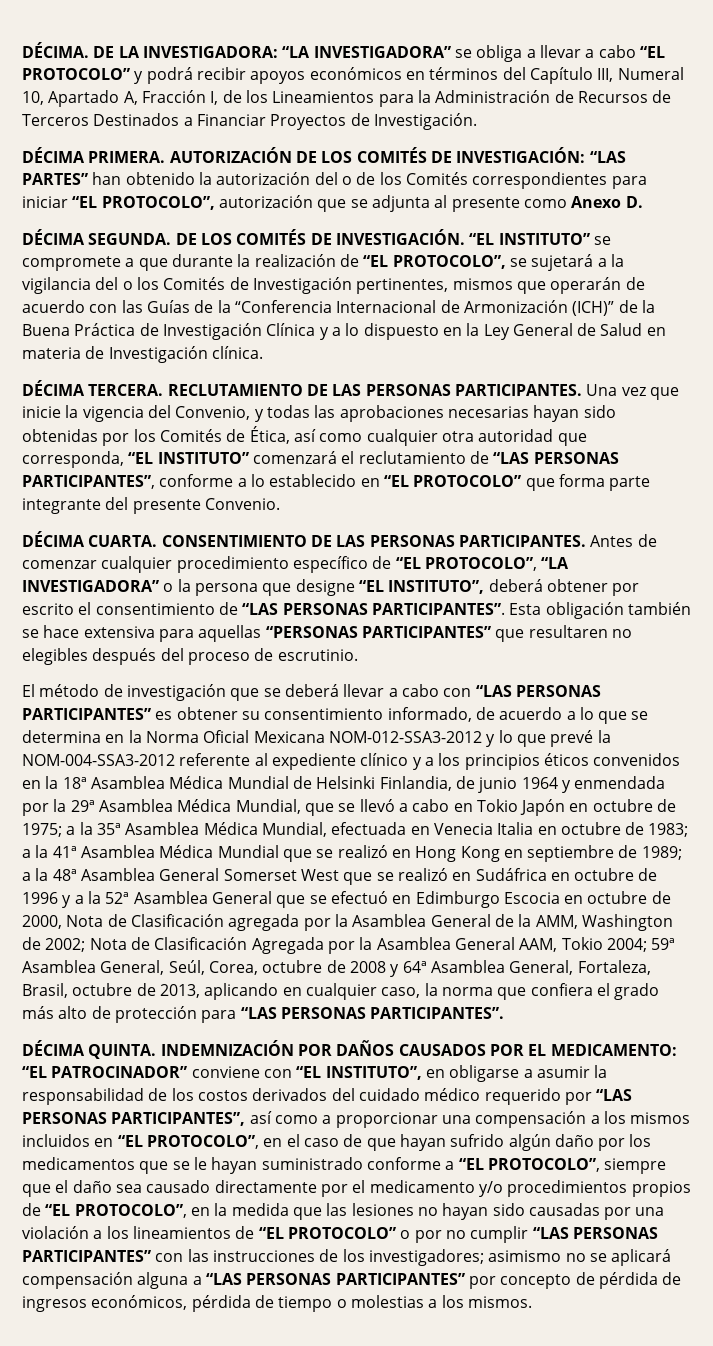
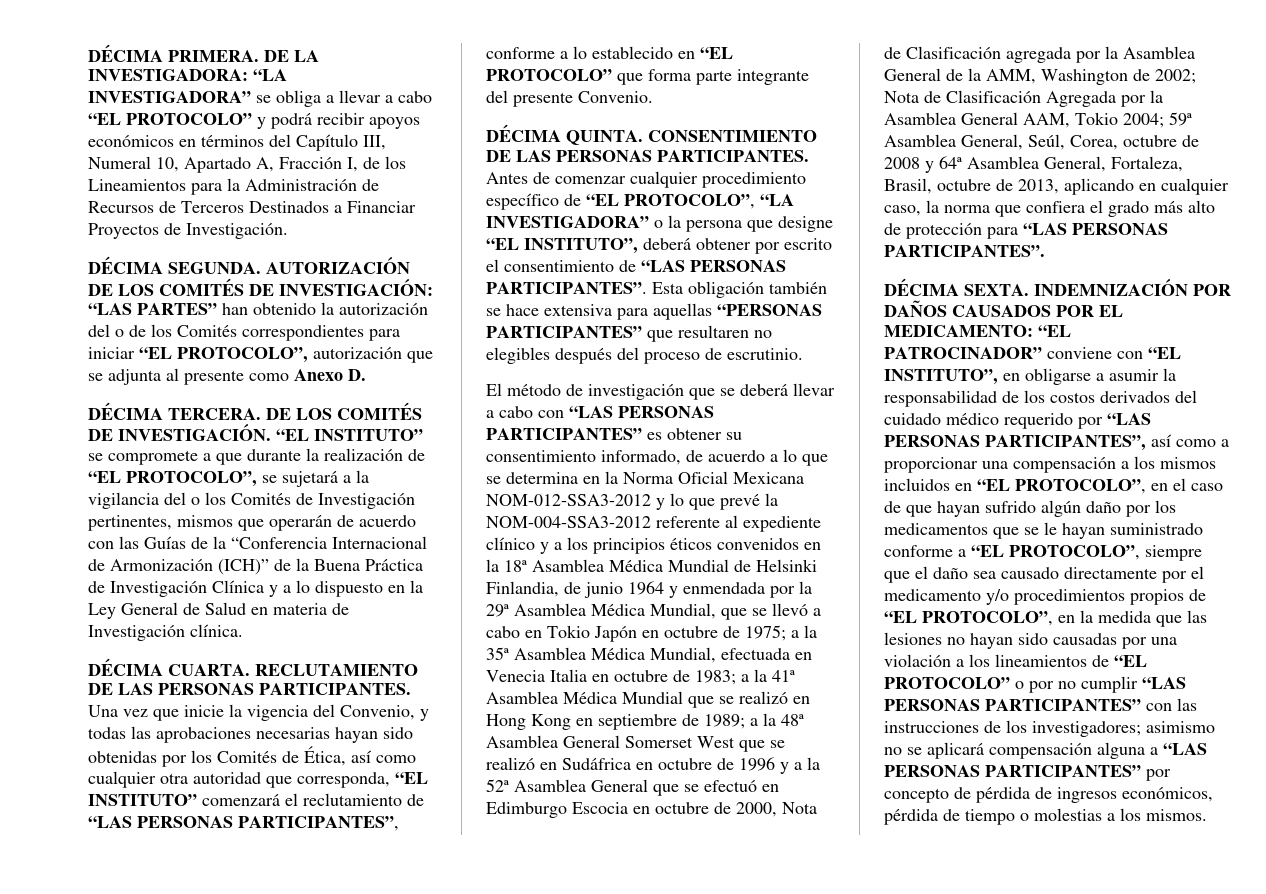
[22,42,89,58] DÉCIMA. -> [88,44,259,62] DÉCIMA PRIMERA.
[88,151,166,163] PRIMERA. -> [168,262,261,274] SEGUNDA.
[88,233,172,245] SEGUNDA. -> [168,408,261,420] TERCERA.
[88,384,164,396] TERCERA. -> [168,664,250,676] CUARTA.
[88,535,158,547] CUARTA. -> [566,130,643,145] QUINTA.
[88,1044,157,1059] QUINTA. -> [964,284,1029,296] SEXTA.

